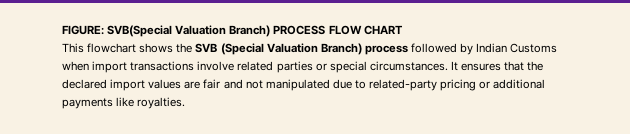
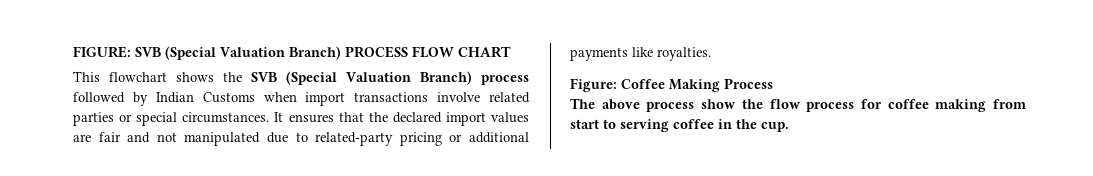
[107,25,173,37] SVB(Special -> [135,46,216,60] SVB (Special
(186, 103) none -> [570,78,773,92] [570,98,1026,112] [570,119,789,132] // Figure: Coffee Making Process // The above process show the flow process for coffee making from start to serving coffee in the cup.

